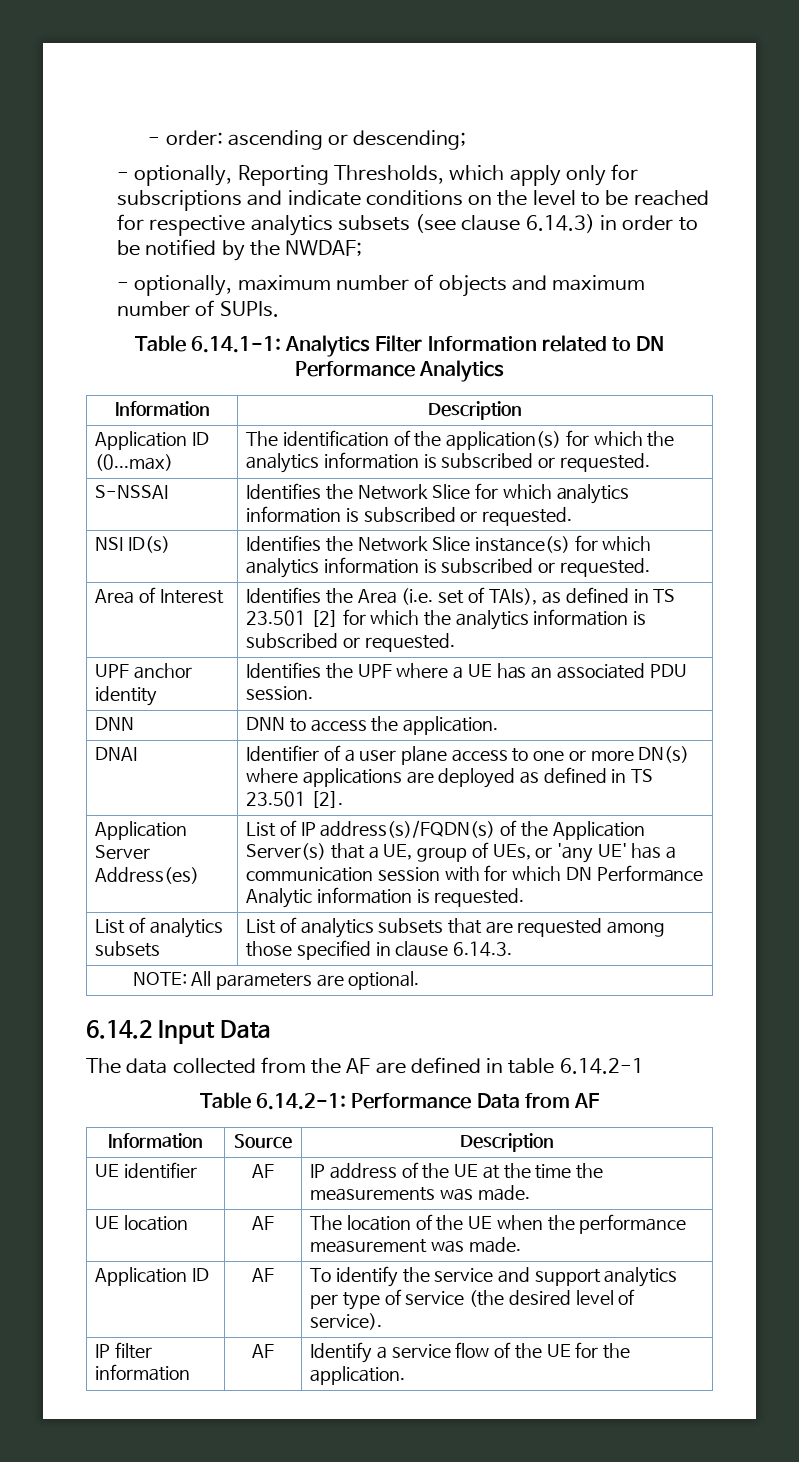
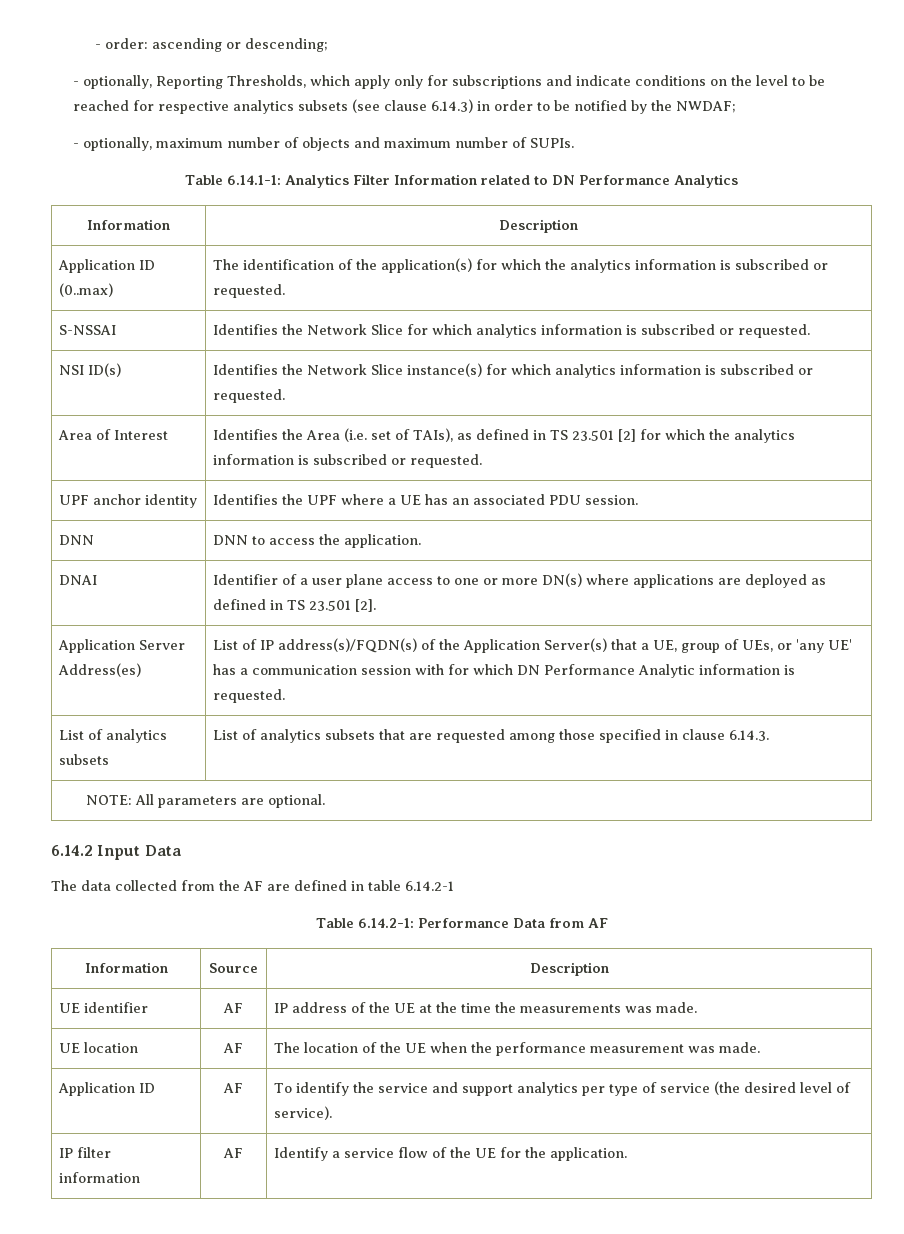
[95,454,174,471] (0...max) -> [59,283,114,297] (0..max)

